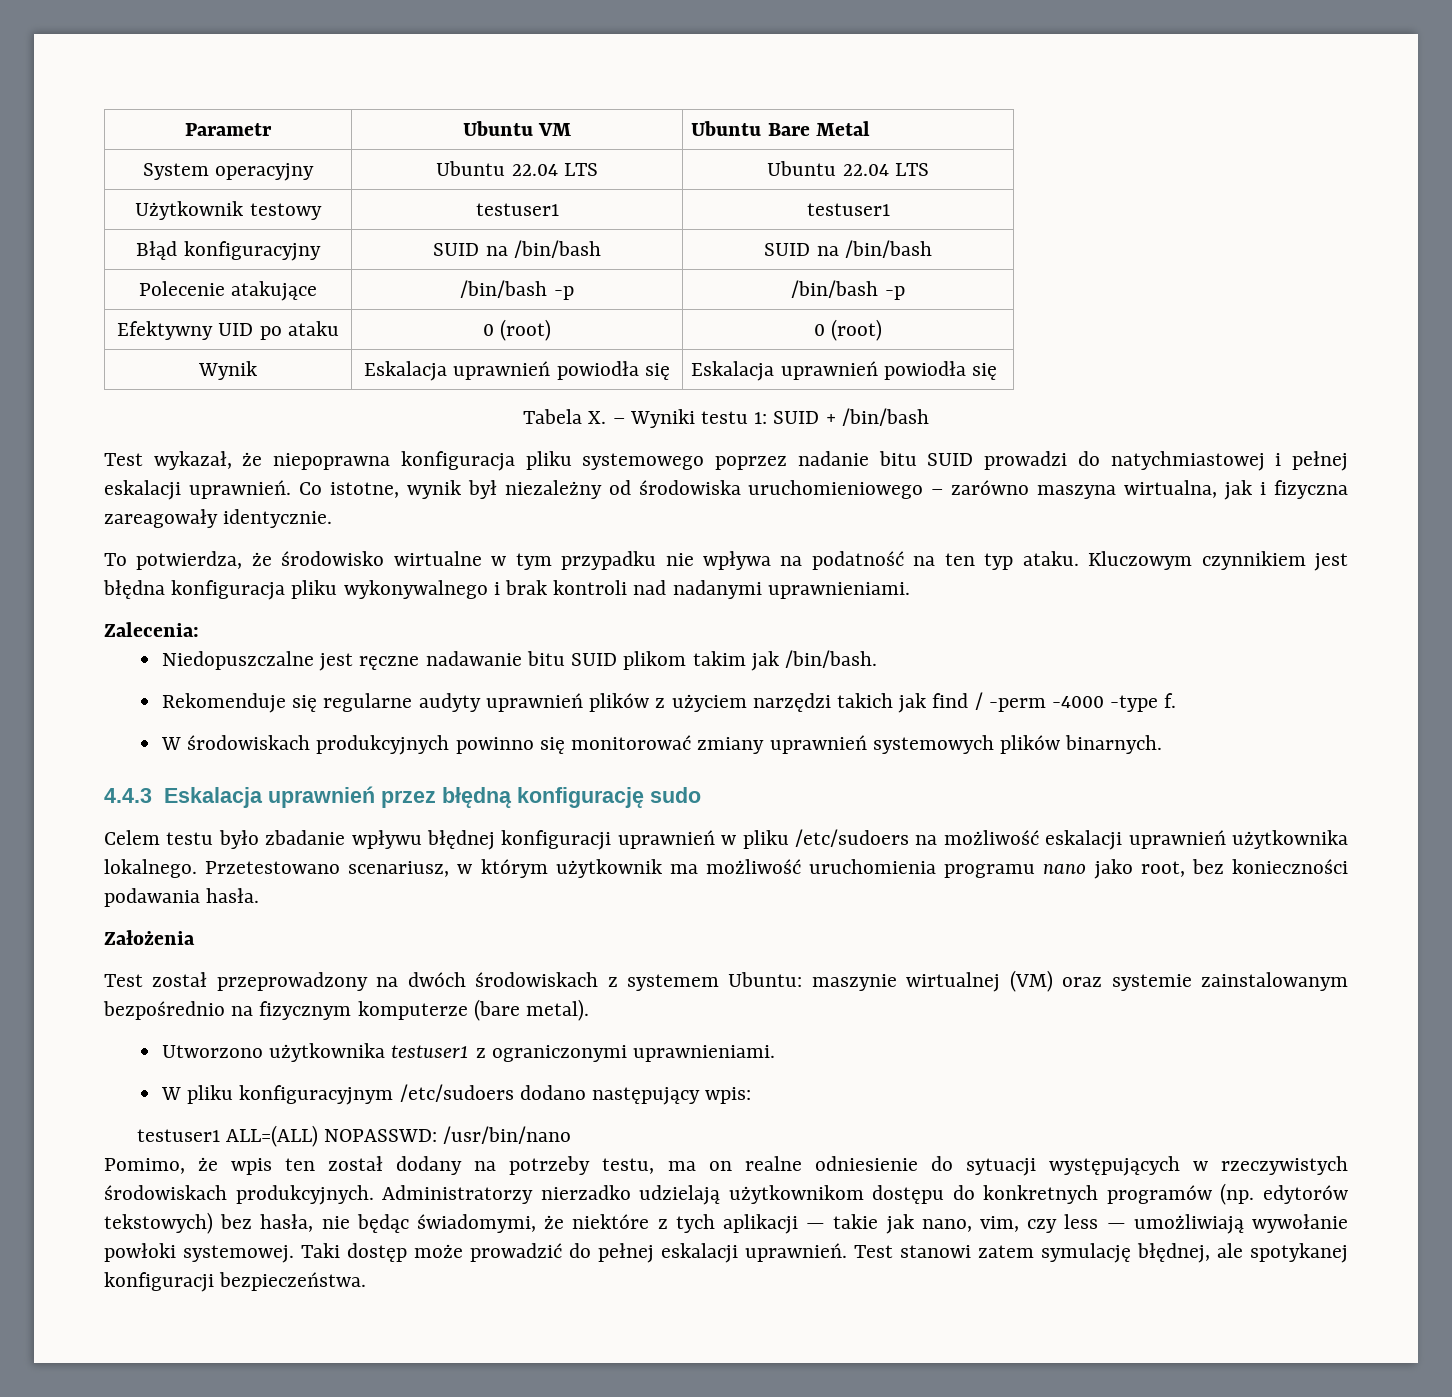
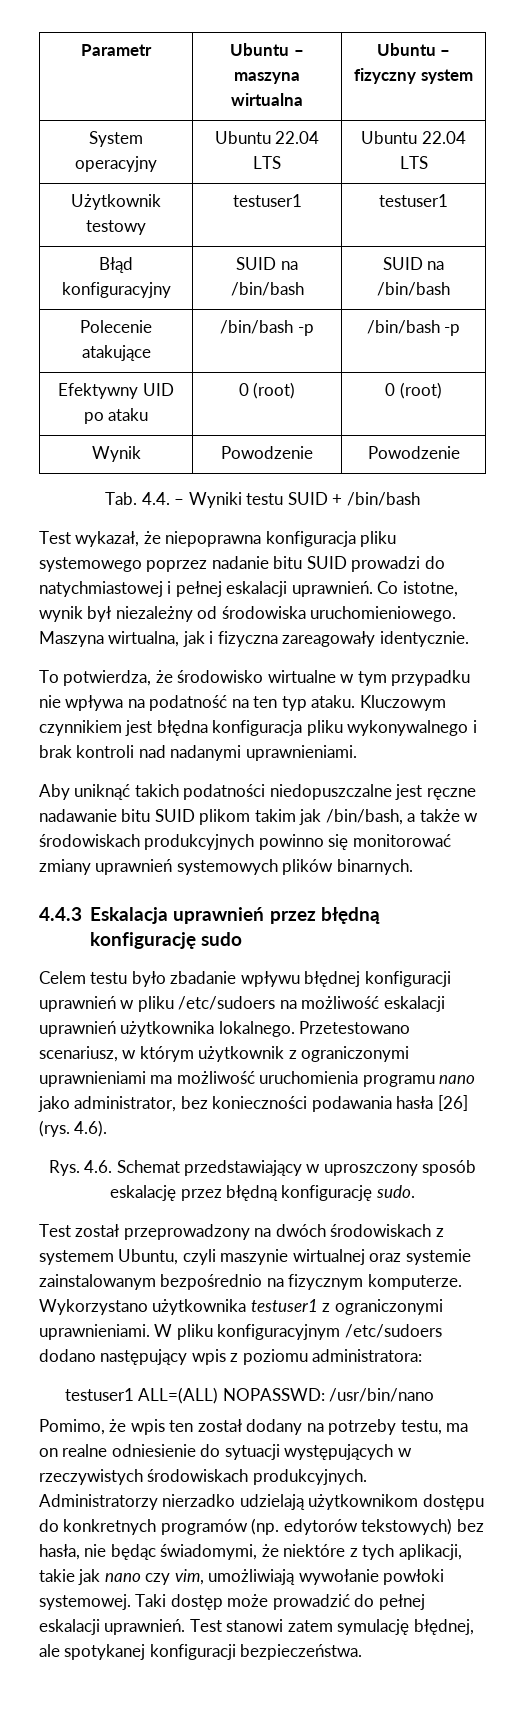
[538,123,572,136] [691,121,870,136] VM | Ubuntu Bare Metal -> [293,50,304,56] [234,72,300,84] [231,93,303,106] [376,43,451,56] [354,68,473,84] – maszyna wirtualna | Ubuntu – fizyczny system
[364,361,670,381] [691,361,998,381] [523,409,607,424] Eskalacja uprawnień powiodła się | Eskalacja uprawnień powiodła się // Tabela X. -> [221,446,313,459] [367,446,460,459] [105,492,170,505] Powodzenie | Powodzenie // Tab. 4.4.
[754,412,768,424] 1: -> (284, 499) none
[748,480,1117,499] uruchomieniowego – zarówno maszyna -> [310,606,457,622] [39,631,104,647] uruchomieniowego. Maszyna
[104,622,199,637] [162,651,315,670] Zalecenia: // Niedopuszczalne -> [39,784,392,800] Aby uniknąć takich podatności niedopuszczalne
[784,650,877,668] [162,692,1177,713] [161,737,182,750] /bin/bash. // Rekomenduje się regularne audyty uprawnień plików z użyciem narzędzi takich jak find / -perm -4000 -type f. // W -> [325,809,479,825] /bin/bash, a także w
(662, 868) none -> [288,1046,410,1062] [39,1071,146,1087] z ograniczonymi uprawnieniami
[1140,861,1185,877] root, -> [74,1096,177,1112] administrator,
[206,888,260,903] [104,930,195,945] hasła. // Założenia -> [396,1095,468,1111] [39,1120,108,1137] [48,1160,477,1176] [110,1185,415,1201] hasła [26] (rys. 4.6). // Rys. 4.6. Schemat przedstawiający w uproszczony sposób eskalację przez błędną konfigurację sudo.
[728,972,803,987] Ubuntu: -> [118,1249,216,1265] Ubuntu, czyli
[1009,970,1053,992] (VM) -> (365, 1257) none
[357,999,590,1021] [162,1045,264,1058] komputerze (bare metal). // Utworzono -> [367,1274,462,1290] [39,1299,148,1315] komputerze. Wykorzystano
(776, 1053) // -> (150, 1332) none
[705,1087,752,1104] wpis: -> [191,1349,423,1365] wpis z poziomu administratora:
[723,1214,1126,1234] aplikacji — takie jak nano, vim, czy less — -> [398,1544,462,1560] [39,1569,204,1585] aplikacji, takie jak nano czy vim,

